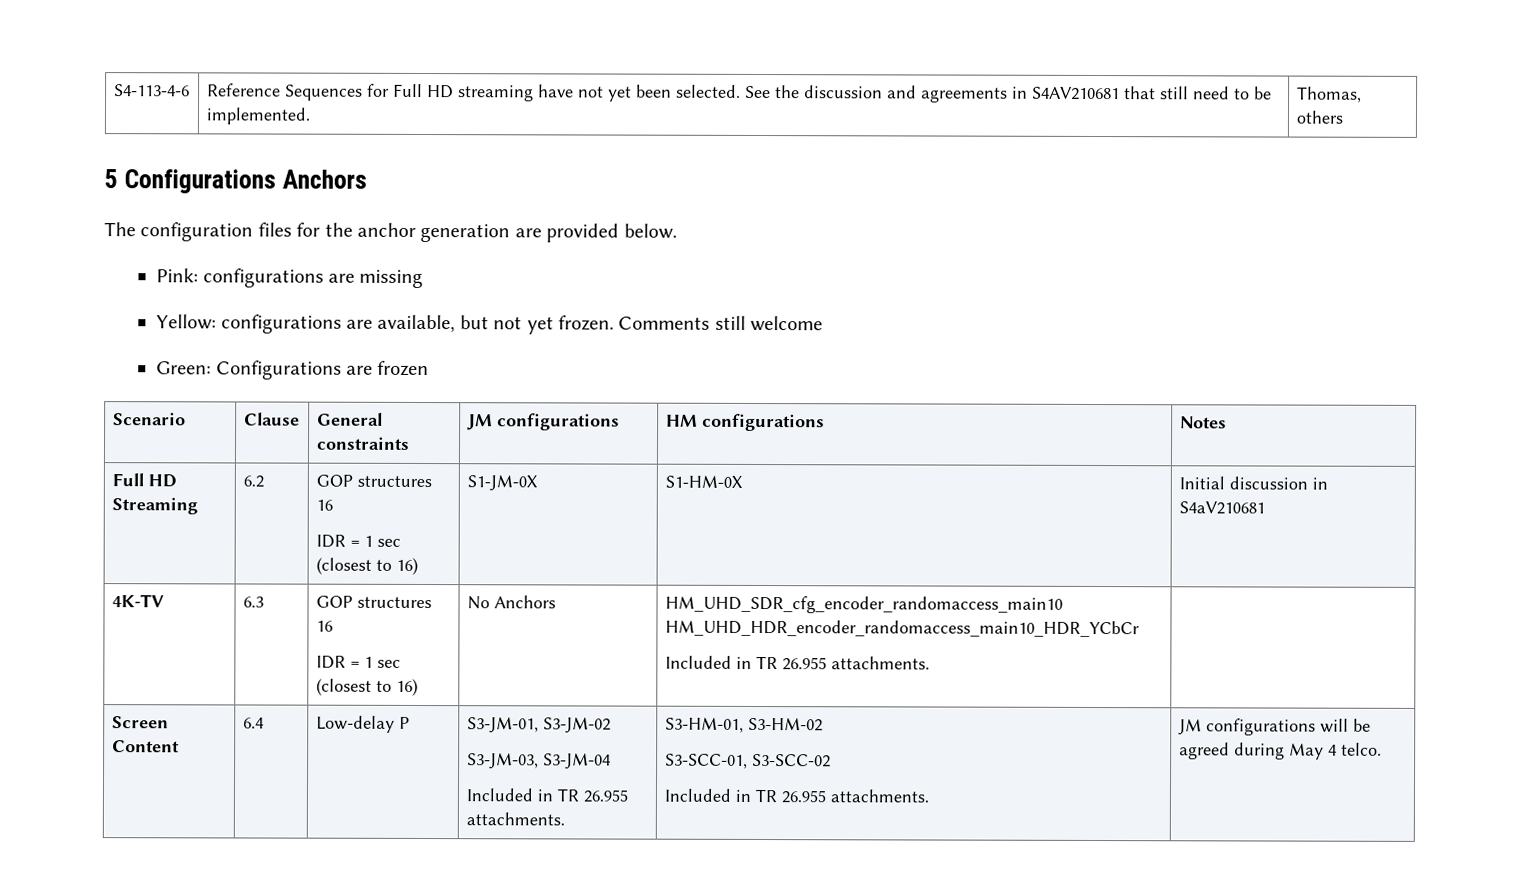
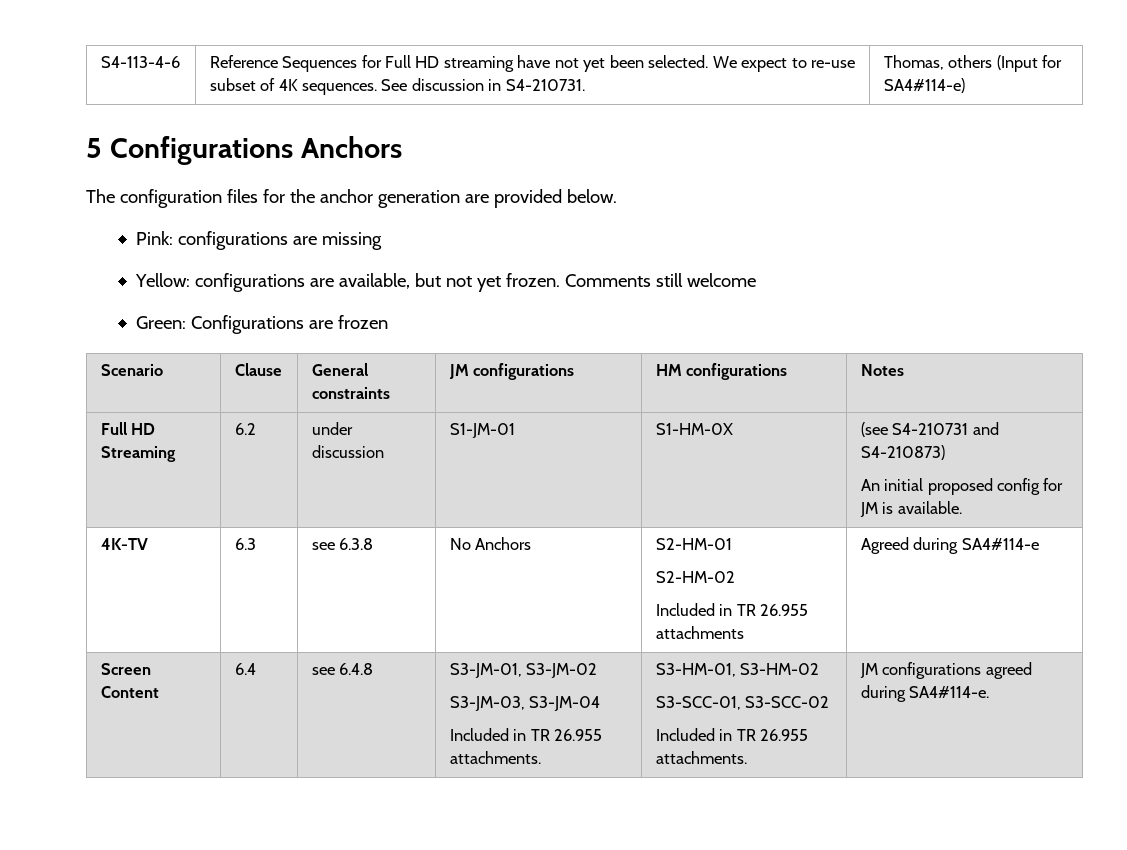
[744,85,1272,103] [205,107,311,125] See the discussion and agreements in S4AV210681 that still need to be implemented. -> [712,56,856,72] [209,78,585,95] We expect to re-use subset of 4K sequences. See discussion in S4-210731.
(1343, 117) none -> [996,55,1063,72] [883,78,965,93] (Input for SA4#114-e)
[315,474,432,488] [315,499,333,511] [315,534,401,548] [315,557,418,575] [466,475,538,492] [664,475,743,488] [1178,476,1328,490] [1178,501,1265,515] [111,594,164,608] [242,596,264,608] [315,595,432,609] [315,620,333,632] [315,655,401,669] [315,678,418,696] GOP structures 16 // IDR = 1 sec (closest to 16) | S1-JM-0X | S1-HM-0X | Initial discussion in S4aV210681 // 4K-TV | 6.3 | GOP structures 16 // IDR = 1 sec (closest to 16) -> [311,422,353,435] [311,445,384,458] [449,423,515,438] [655,423,733,435] [860,422,999,437] [860,445,945,460] [860,478,1064,495] [859,501,962,517] [100,538,148,550] [234,538,256,550] [311,538,374,550] under discussion | S1-JM-01 | S1-HM-0X | (see S4-210731 and S4-210873) // An initial proposed config for JM is available. // 4K-TV | 6.3 | see 6.3.8
[664,595,1063,614] [664,619,1140,638] [664,655,930,671] HM_UHD_SDR_cfg_encoder_randomaccess_main10 HM_UHD_HDR_encoder_randomaccess_main10_HDR_YCbCr // Included in TR 26.955 attachments. | -> [655,538,732,550] [655,571,735,583] [655,603,809,616] [655,626,744,639] [860,537,1039,554] S2-HM-01 // S2-HM-02 // Included in TR 26.955 attachments | Agreed during SA4#114-e
[315,715,410,733] Low-delay P -> [311,663,374,675] see 6.4.8
[1319,718,1371,733] [1178,742,1382,760] will be agreed during May 4 telco. -> [985,662,1032,679] [860,685,990,702] agreed during SA4#114-e.

